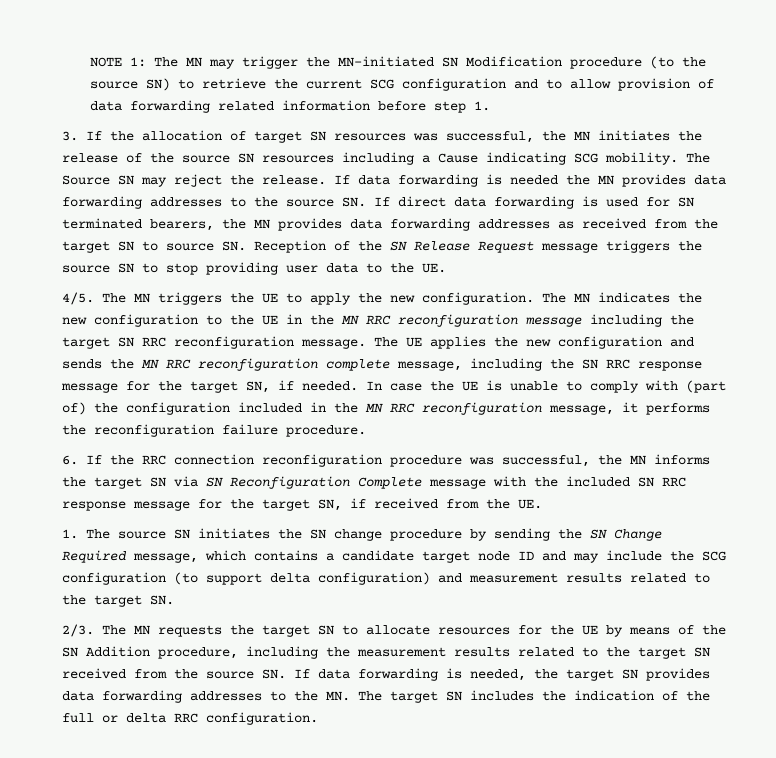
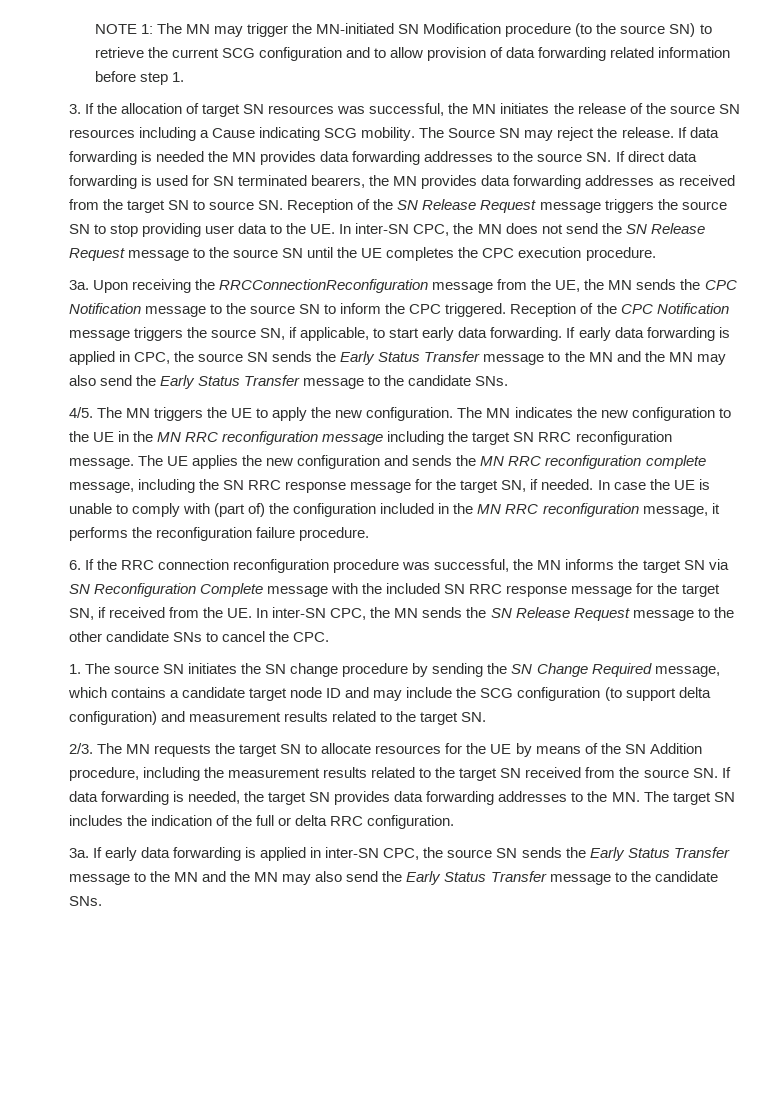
(446, 268) none -> [339,223,705,236] [68,247,656,261] [68,279,737,293] [68,303,729,317] [68,327,730,341] [68,351,726,365] [68,375,509,389] In inter-SN CPC, the MN does not send the SN Release Request message to the source SN until the UE completes the CPC execution procedure. // 3a. Upon receiving the RRCConnectionReconfiguration message from the UE, the MN sends the CPC Notification message to the source SN to inform the CPC triggered. Reception of the CPC Notification message triggers the source SN, if applicable, to start early data forwarding. If early data forwarding is applied in CPC, the source SN sends the Early Status Transfer message to the MN and the MN may also send the Early Status Transfer message to the candidate SNs.
(542, 504) none -> [256,607,734,621] [68,631,330,642] In inter-SN CPC, the MN sends the SN Release Request message to the other candidate SNs to cancel the CPC.
(318, 718) none -> [68,847,730,861] [68,871,718,885] [68,896,102,906] // 3a. If early data forwarding is applied in inter-SN CPC, the source SN sends the Early Status Transfer message to the MN and the MN may also send the Early Status Transfer message to the candidate SNs.

